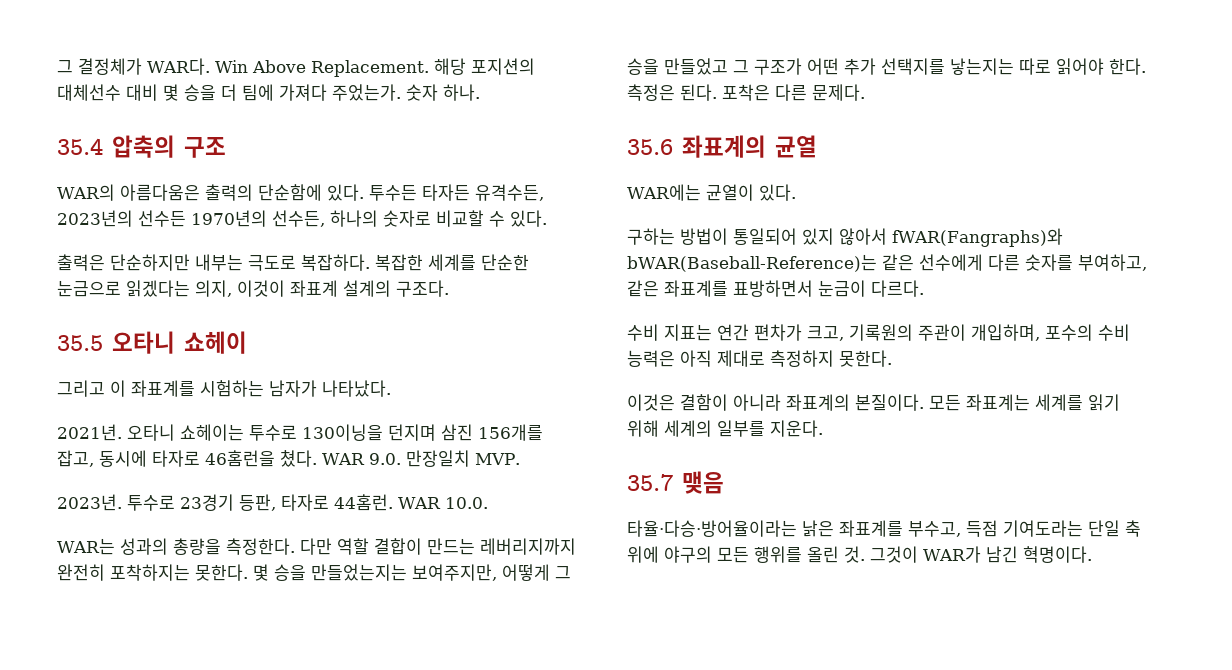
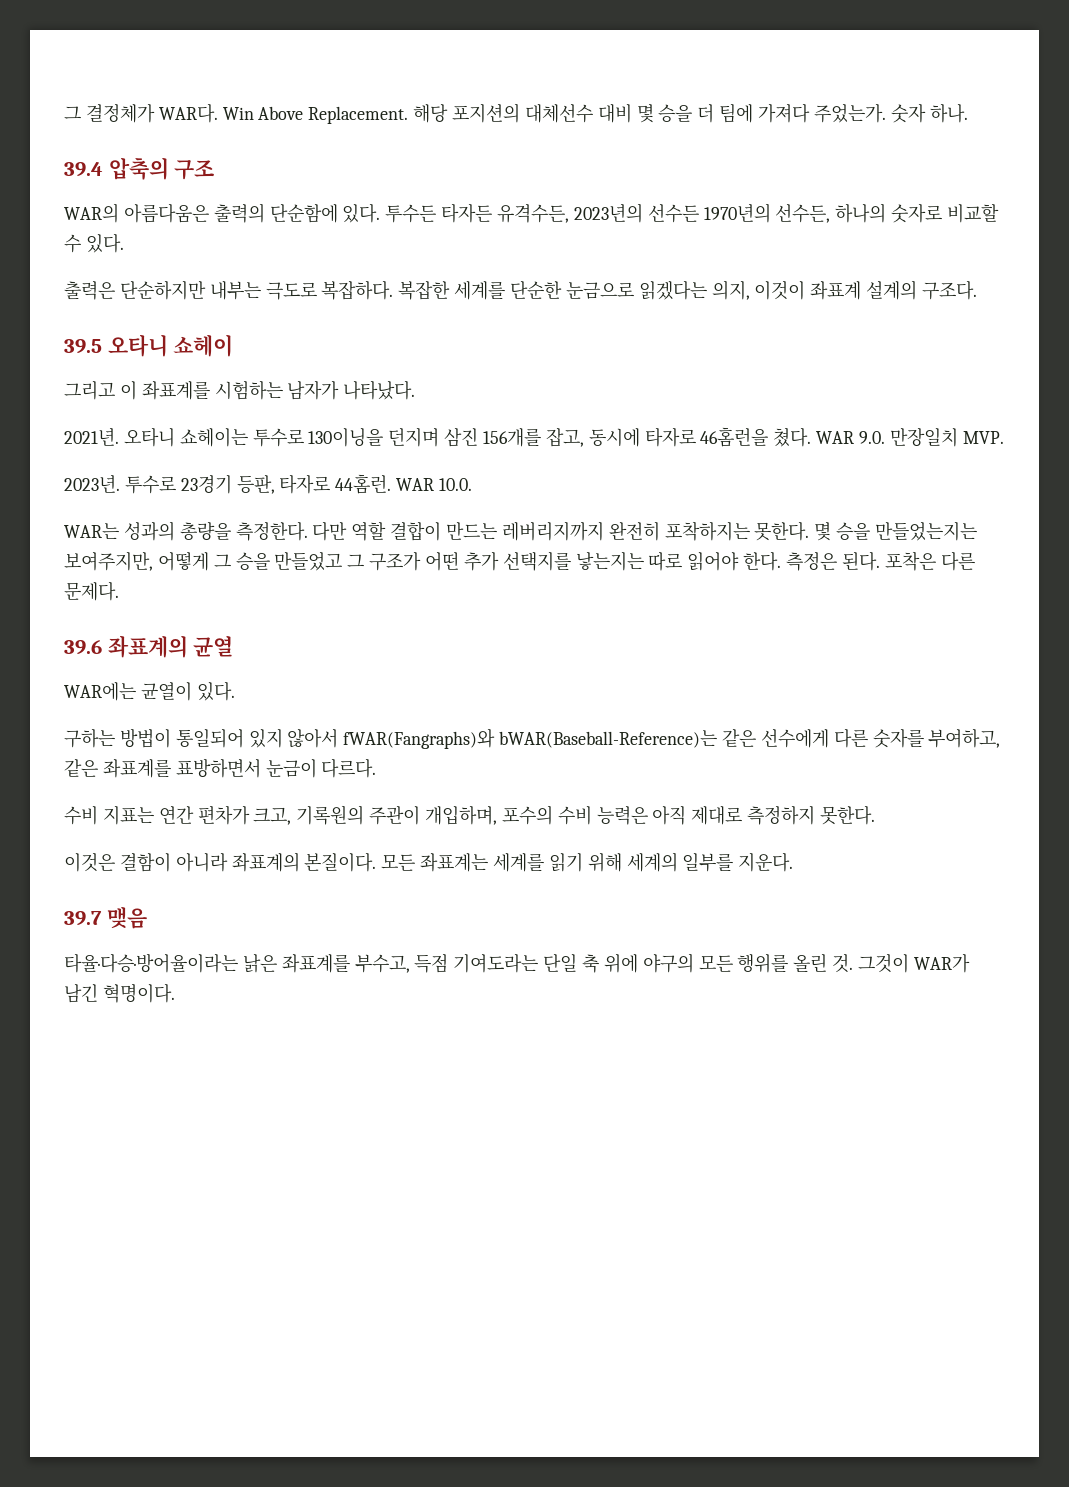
[57,138,103,155] 35.4 -> [64,162,103,177] 39.4
[57,335,103,351] 35.5 -> [64,339,102,354] 39.5
[627,139,673,155] 35.6 -> [64,640,102,655] 39.6
[627,474,673,491] 35.7 -> [64,911,102,926] 39.7

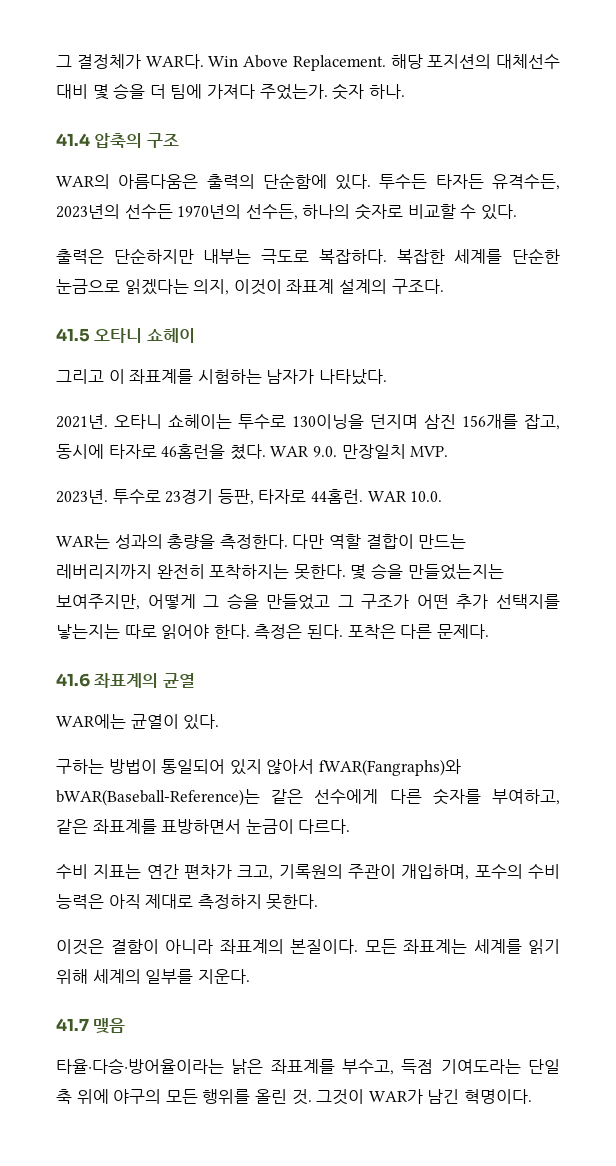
[64,162,103,177] 39.4 -> [56,133,90,146] 41.4
[64,339,102,354] 39.5 -> [56,328,90,342] 41.5
[64,640,102,655] 39.6 -> [56,673,90,687] 41.6
[64,911,102,926] 39.7 -> [56,1018,89,1031] 41.7

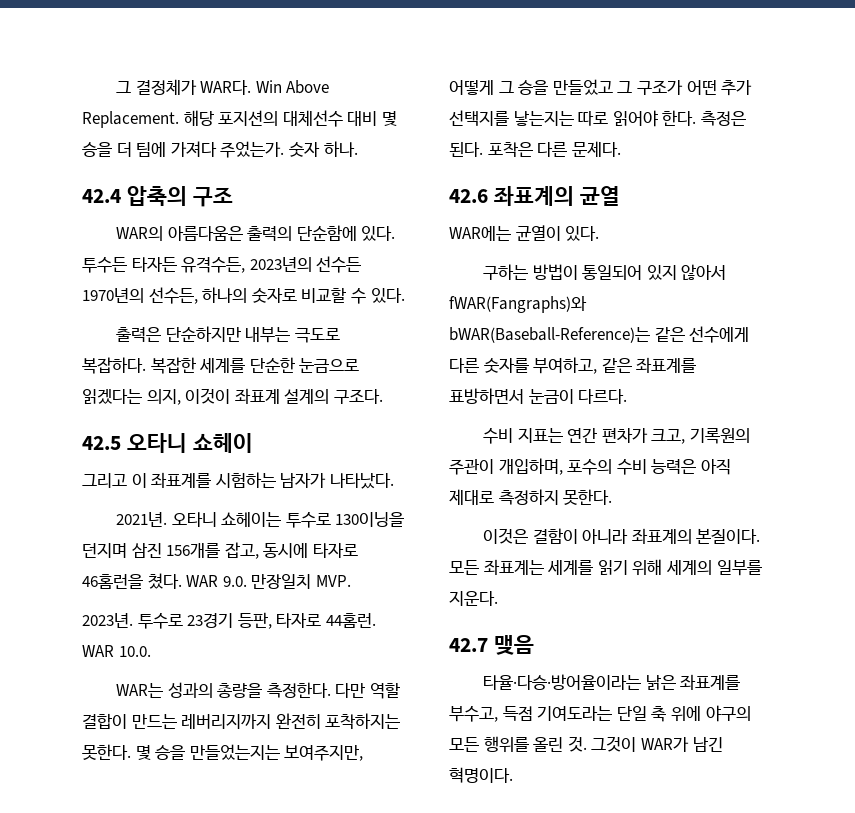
[56,133,90,146] 41.4 -> [82,189,121,203] 42.4
[56,328,90,342] 41.5 -> [82,436,121,450] 42.5
[56,673,90,687] 41.6 -> [449,189,488,203] 42.6
[56,1018,89,1031] 41.7 -> [449,638,488,652] 42.7

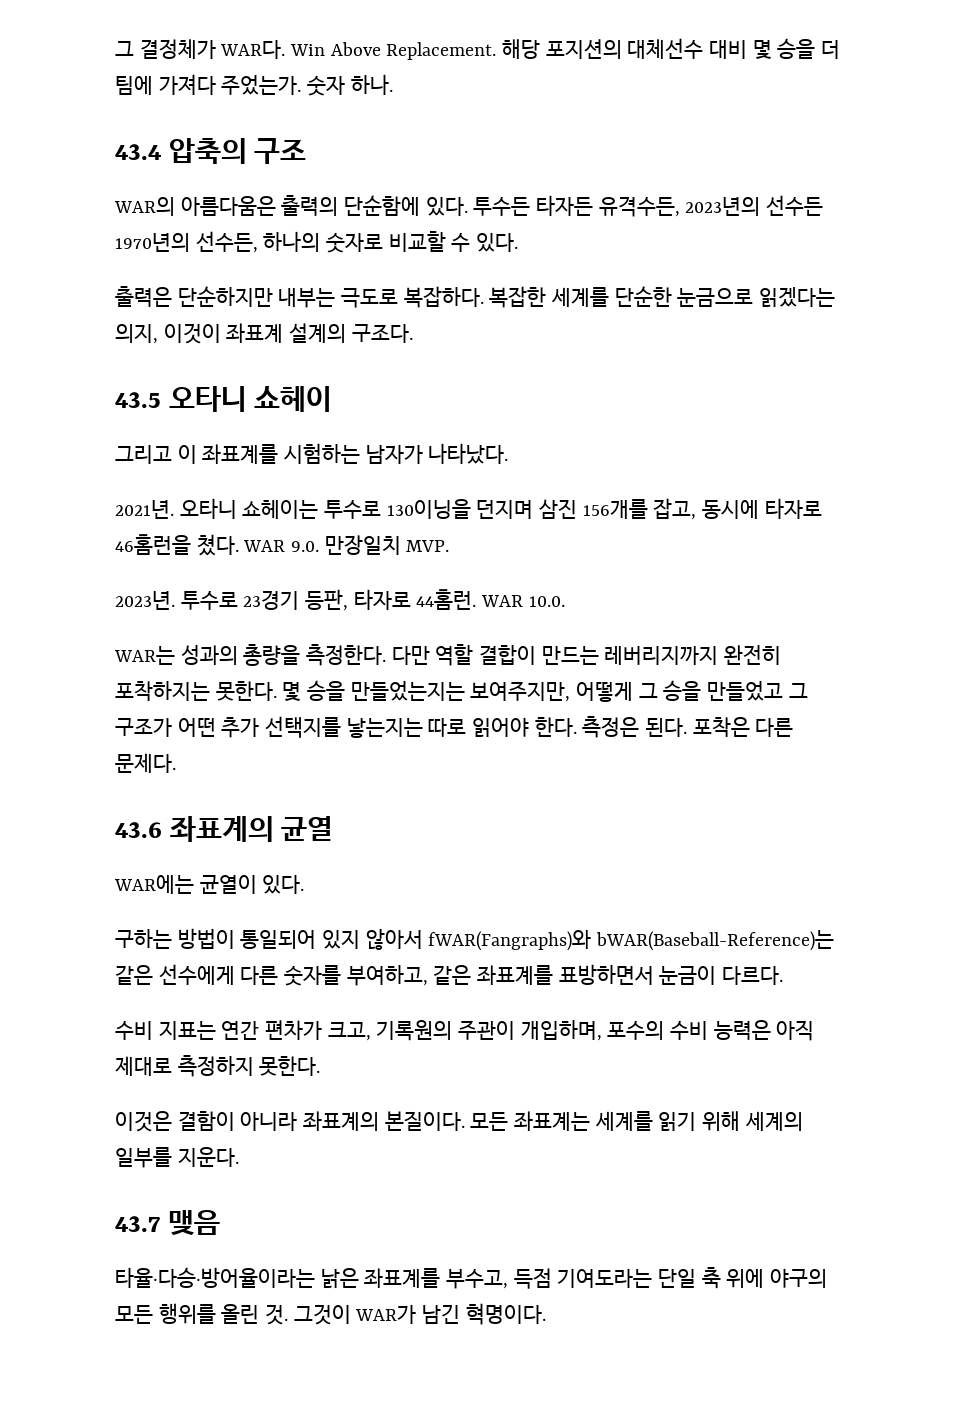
[82,189,121,203] 42.4 -> [115,144,161,160] 43.4
[82,436,121,450] 42.5 -> [115,392,161,408] 43.5
[449,189,488,203] 42.6 -> [115,822,162,838] 43.6
[449,638,488,652] 42.7 -> [115,1216,161,1232] 43.7

